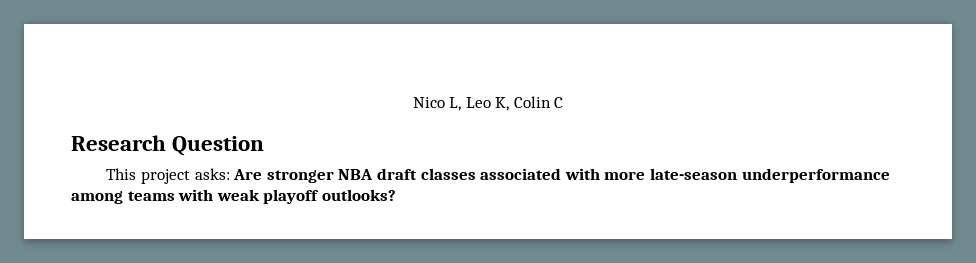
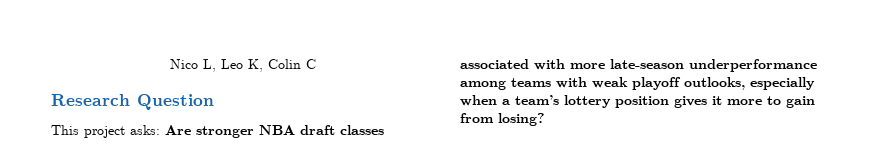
[321,189,396,201] outlooks? -> [684,77,815,90] [460,95,815,108] [460,113,545,126] outlooks, especially when a team’s lottery position gives it more to gain from losing?

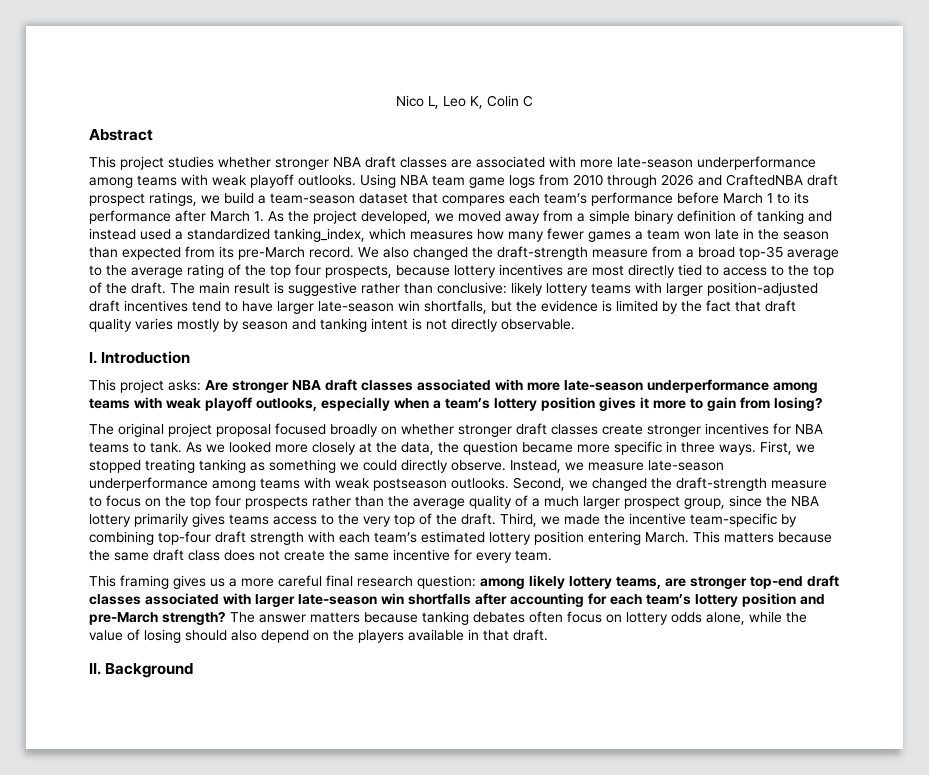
[51,94,214,110] Research Question -> [89,129,153,141] [89,156,816,170] [89,174,838,188] [89,192,809,206] [89,210,832,224] [89,228,829,242] [89,246,839,260] [89,264,834,278] [89,282,818,296] [89,300,796,314] [89,318,575,332] [89,351,191,364] Abstract // This project studies whether stronger NBA draft classes are associated with more late-season underperformance among teams with weak playoff outlooks. Using NBA team game logs from 2010 through 2026 and CraftedNBA draft prospect ratings, we build a team-season dataset that compares each team’s performance before March 1 to its performance after March 1. As the project developed, we moved away from a simple binary definition of tanking and instead used a standardized tanking_index, which measures how many fewer games a team won late in the season than expected from its pre-March record. We also changed the draft-strength measure from a broad top-35 average to the average rating of the top four prospects, because lottery incentives are most directly tied to access to the top of the draft. The main result is suggestive rather than conclusive: likely lottery teams with larger position-adjusted draft incentives tend to have larger late-season win shortfalls, but the evidence is limited by the fact that draft quality varies mostly by season and tanking intent is not directly observable. // I. Introduction
(545, 119) none -> [89,423,823,437] [89,441,815,455] [89,459,724,473] [89,477,827,491] [89,495,819,509] [89,513,797,527] [89,531,832,545] [89,549,552,563] [89,575,839,589] [89,593,825,607] [89,611,807,625] [89,629,548,643] [89,663,194,678] // The original project proposal focused broadly on whether stronger draft classes create stronger incentives for NBA teams to tank. As we looked more closely at the data, the question became more specific in three ways. First, we stopped treating tanking as something we could directly observe. Instead, we measure late-season underperformance among teams with weak postseason outlooks. Second, we changed the draft-strength measure to focus on the top four prospects rather than the average quality of a much larger prospect group, since the NBA lottery primarily gives teams access to the very top of the draft. Third, we made the incentive team-specific by combining top-four draft strength with each team’s estimated lottery position entering March. This matters because the same draft class does not create the same incentive for every team. // This framing gives us a more careful final research question: among likely lottery teams, are stronger top-end draft classes associated with larger late-season win shortfalls after accounting for each team’s lottery position and pre-March strength? The answer matters because tanking debates often focus on lottery odds alone, while the value of losing should also depend on the players available in that draft. // II. Background

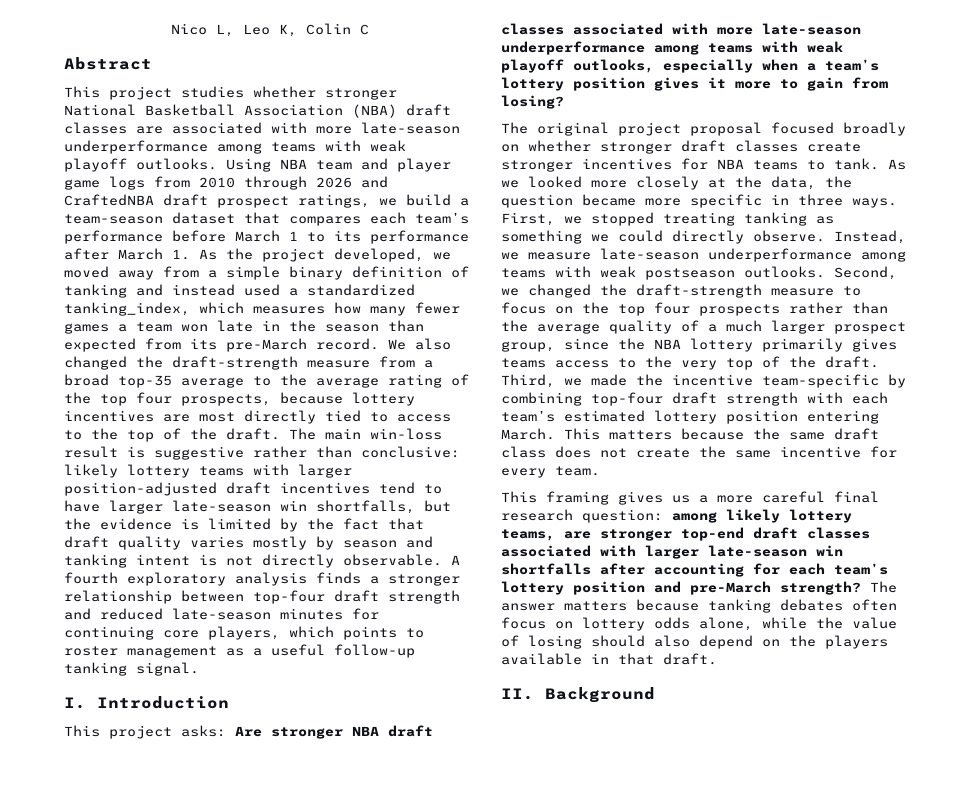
[333,157,361,167] NBA -> [64,104,397,118] National Basketball Association (NBA)
(465, 180) none -> [361,158,451,172] and player
(230, 288) none -> [370,428,442,440] win-loss
(575, 324) none -> [451,555,460,565] [64,572,460,586] [64,590,460,604] [64,608,379,620] [64,626,424,640] [64,644,415,658] [64,662,199,676] A fourth exploratory analysis finds a stronger relationship between top-four draft strength and reduced late-season minutes for continuing core players, which points to roster management as a useful follow-up tanking signal.

